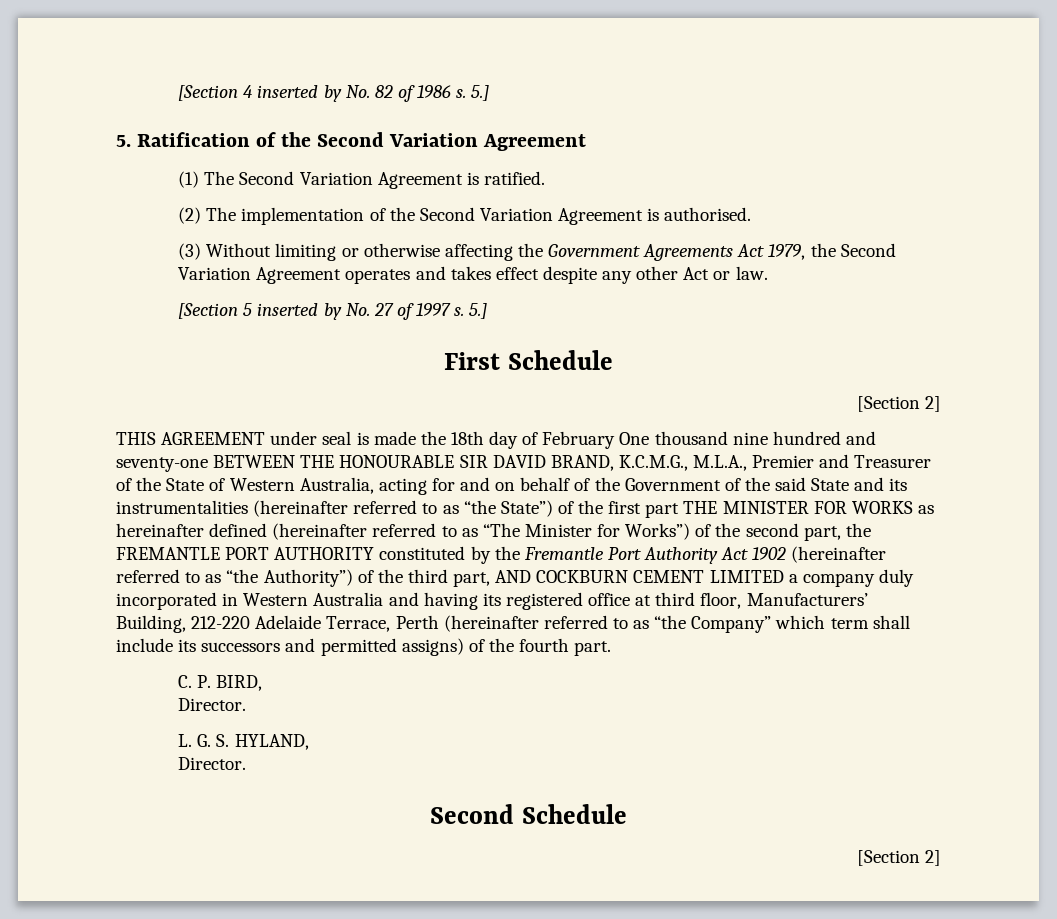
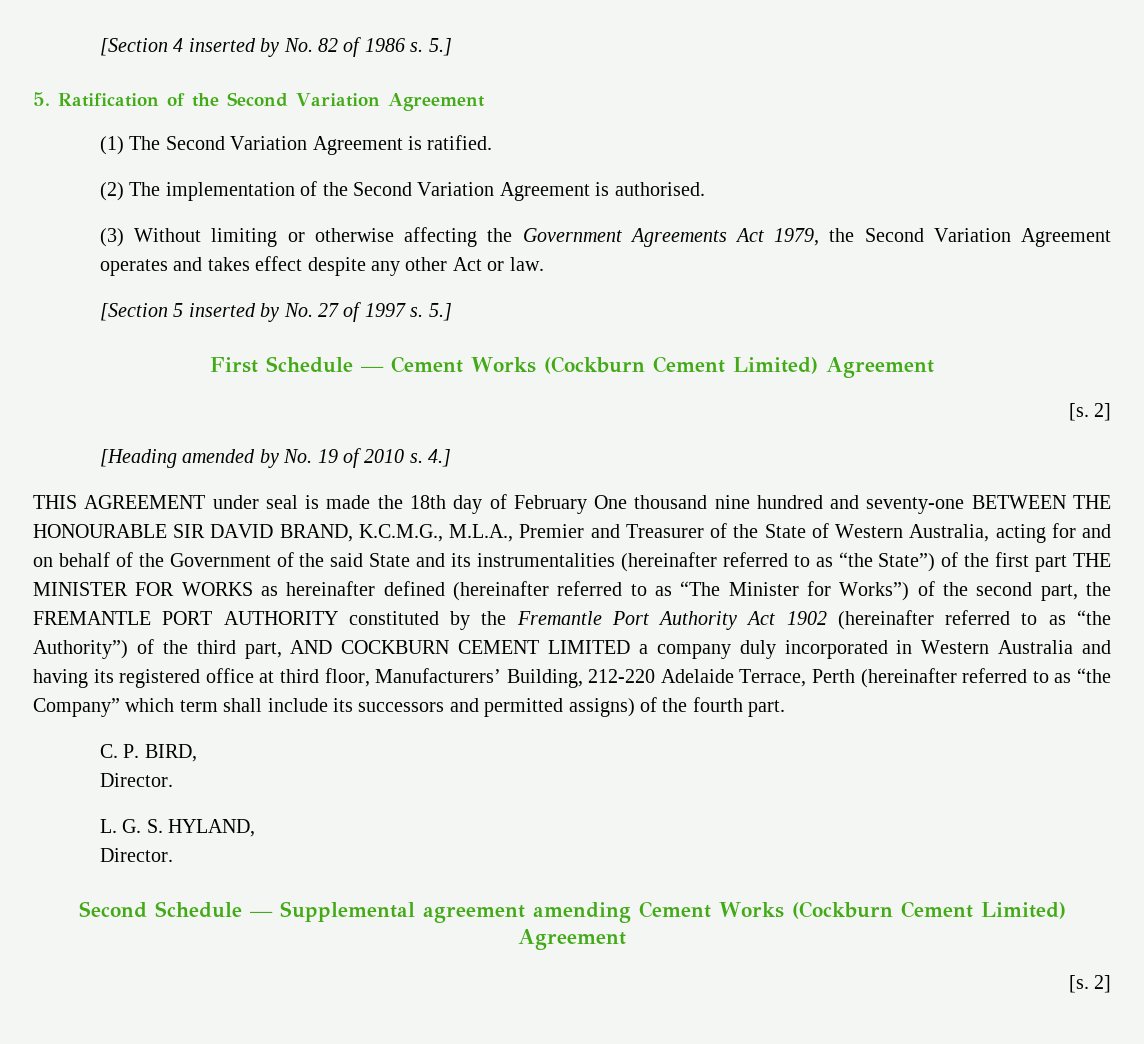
[856,396,941,412] // [Section 2] -> [361,356,934,378] [1068,403,1111,421] [99,448,452,468] — Cement Works (Cockburn Cement Limited) Agreement // [s. 2] // [Heading amended by No. 19 of 2010 s. 4.]
[856,850,920,866] // [Section -> [249,901,1066,923] [518,929,626,950] [1068,975,1089,993] — Supplemental agreement amending Cement Works (Cockburn Cement Limited) Agreement // [s.

